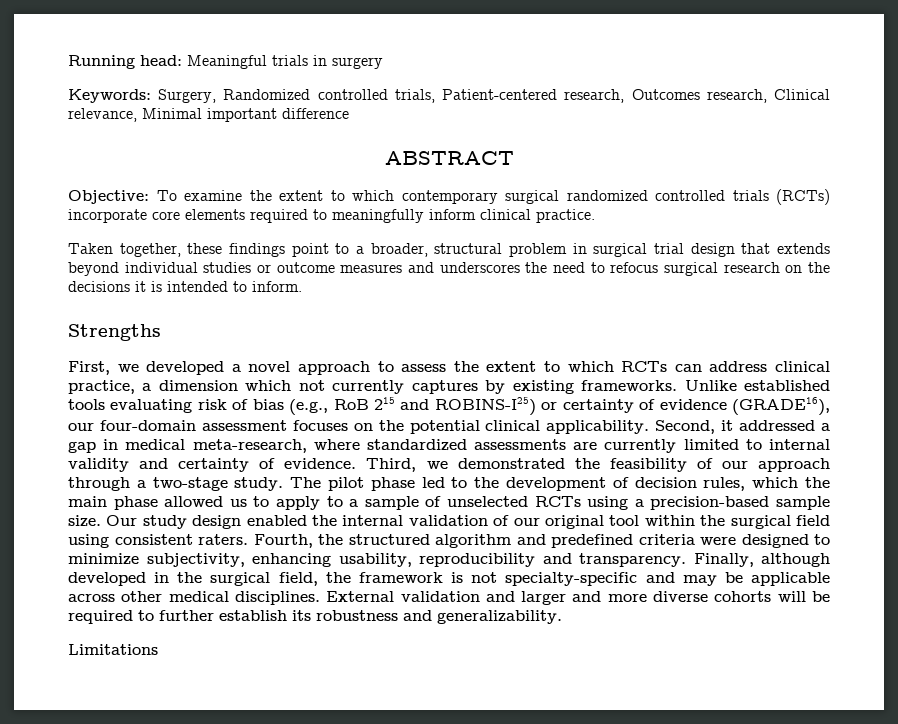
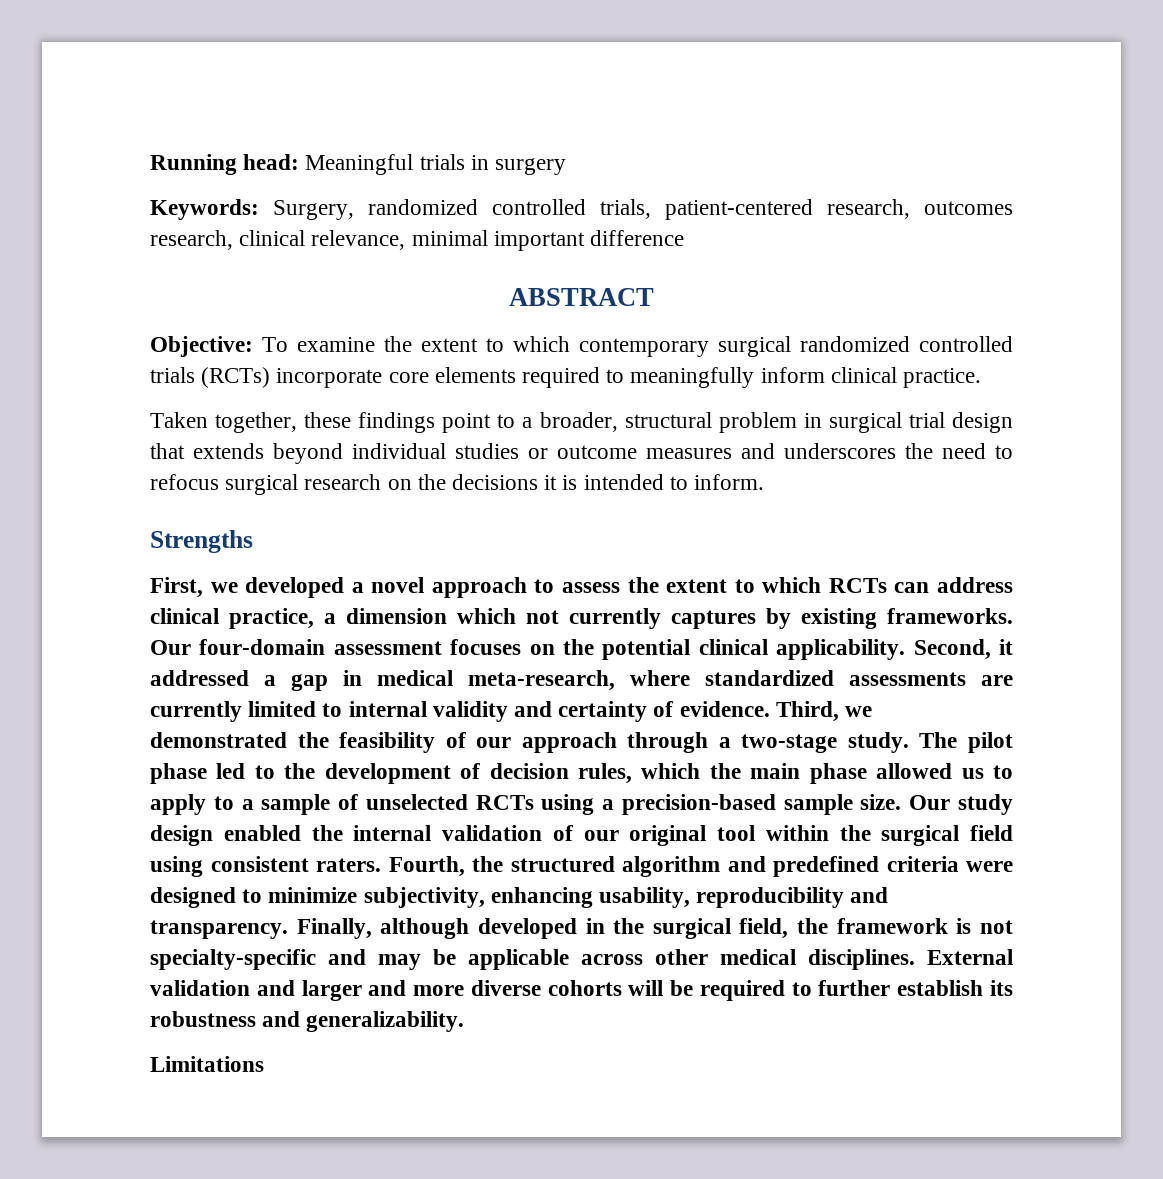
[223,89,311,100] Randomized -> [368,199,478,215] randomized
[442,89,830,103] [68,108,202,122] Patient-centered research, Outcomes research, Clinical relevance, Minimal -> [665,199,1013,220] [150,230,488,250] patient-centered research, outcomes research, clinical relevance, minimal
[684,380,831,391] [68,397,831,416] [68,423,94,431] Unlike established tools evaluating risk of bias (e.g., RoB 215 and ROBINS-I25) or certainty of evidence (GRADE16), our -> [150,640,191,655] Our

